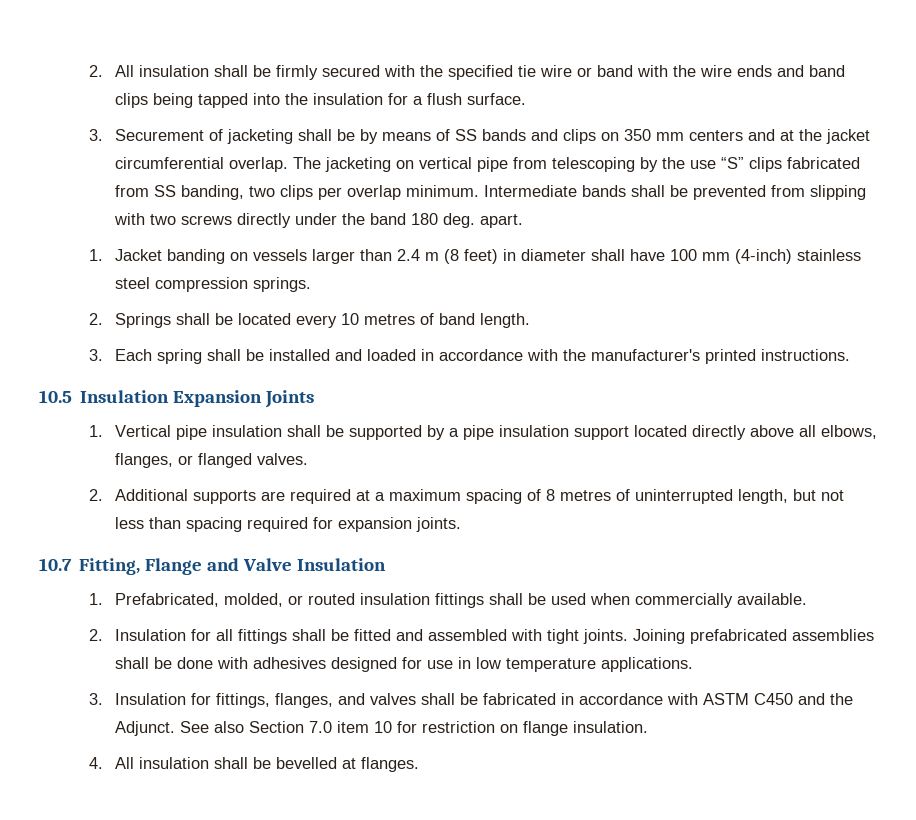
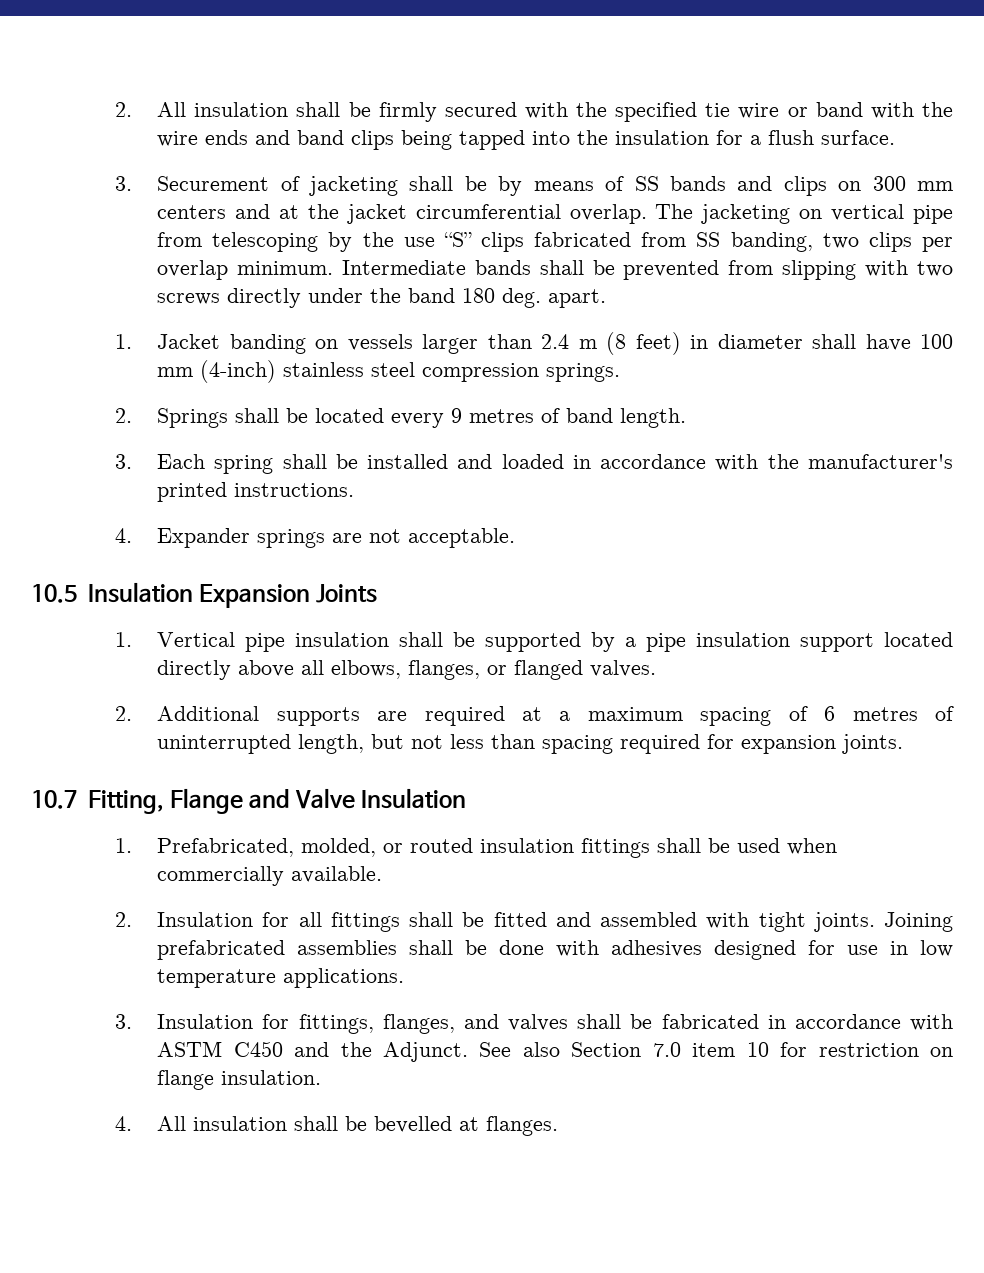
[623,129,651,141] 350 -> [872,176,906,191] 300
[340,313,359,325] 10 -> [451,408,463,423] 9
(850, 355) none -> [115,528,516,548] // 4. Expander springs are not acceptable.
[545,489,555,501] 8 -> [824,706,836,721] 6

